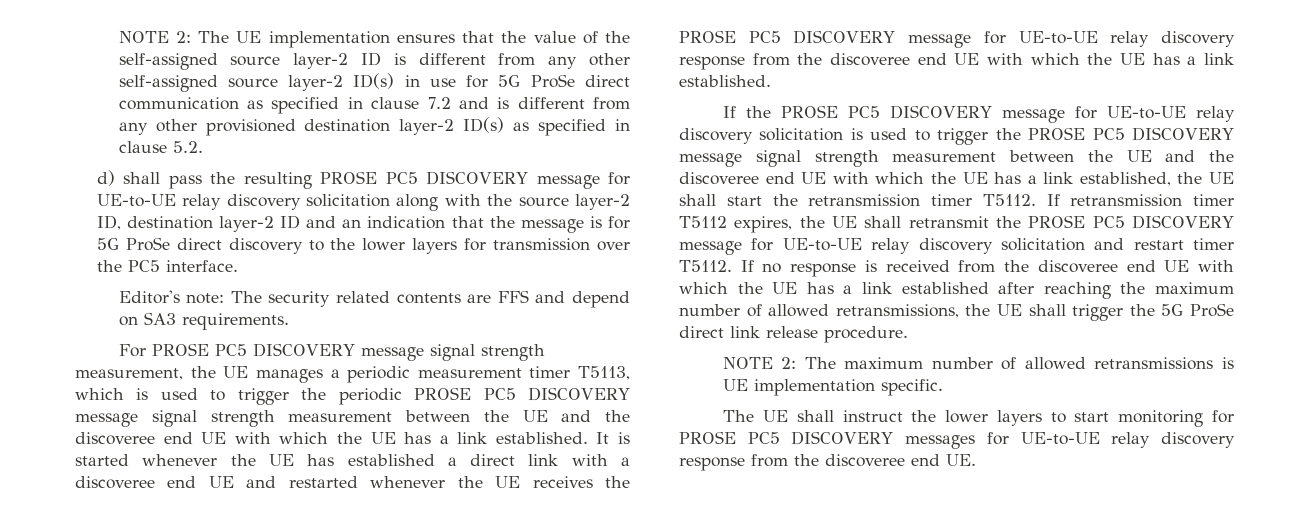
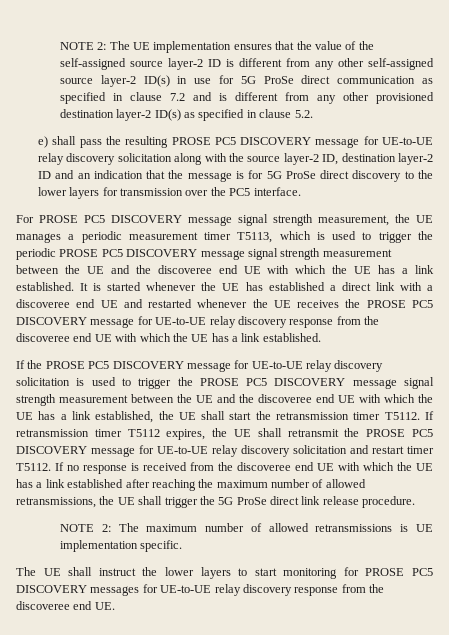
[96,170,115,186] d) -> [37,136,48,148] e)
[118,290,630,308] [118,312,289,330] // Editor's note: The security related contents are FFS and depend on SA3 requirements. -> (301, 191) none

